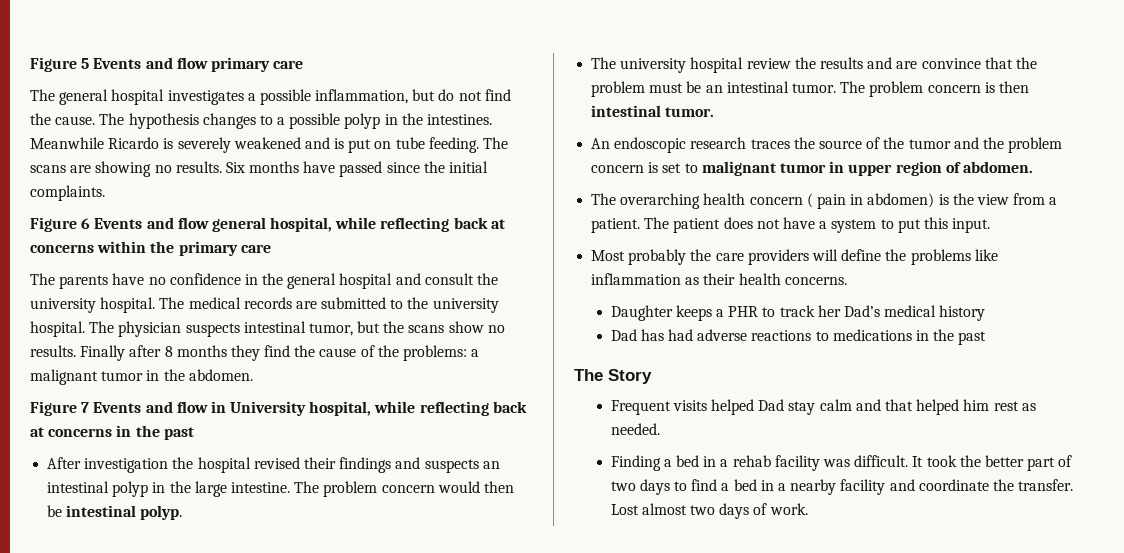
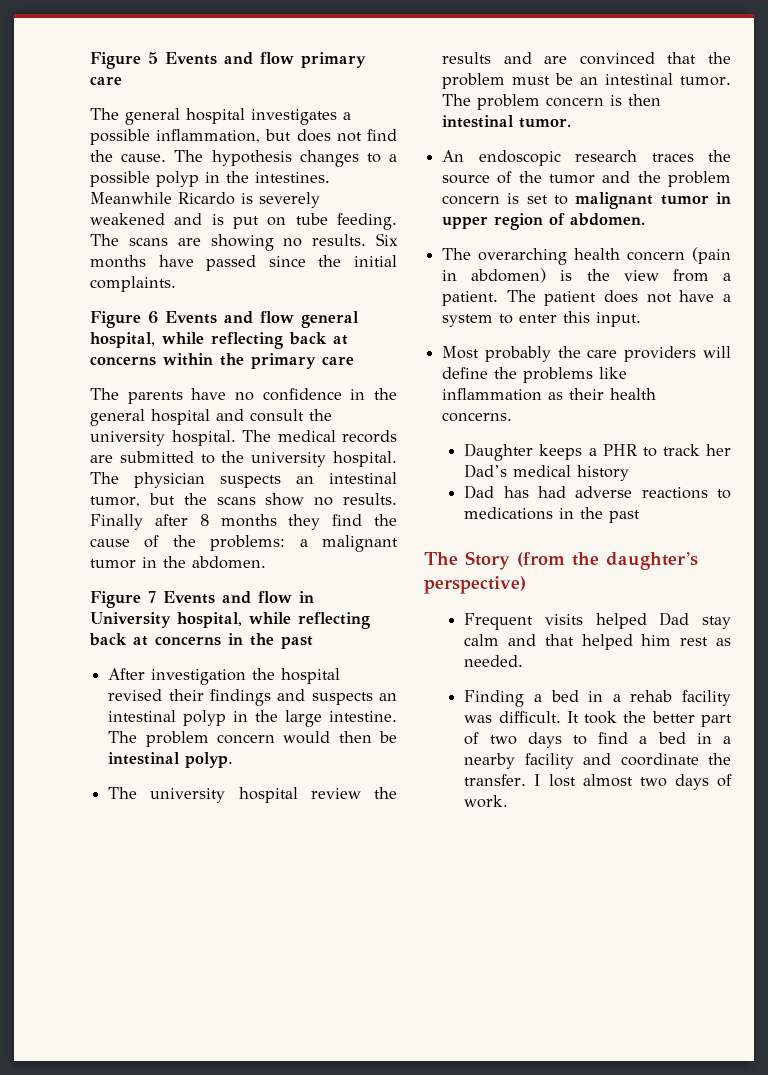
[438,89,455,101] do -> [296,129,331,142] does
(240, 330) none -> [296,476,314,484] an
[921,58,981,69] convince -> [579,52,655,65] convinced
[806,193,846,209] ( pain -> [692,247,731,264] (pain
[897,219,921,233] put -> [519,314,558,323] enter
(652, 376) none -> [517,552,698,570] [424,576,526,594] (from the daughter’s perspective)
[610,504,639,515] Lost -> [534,774,576,787] I lost

